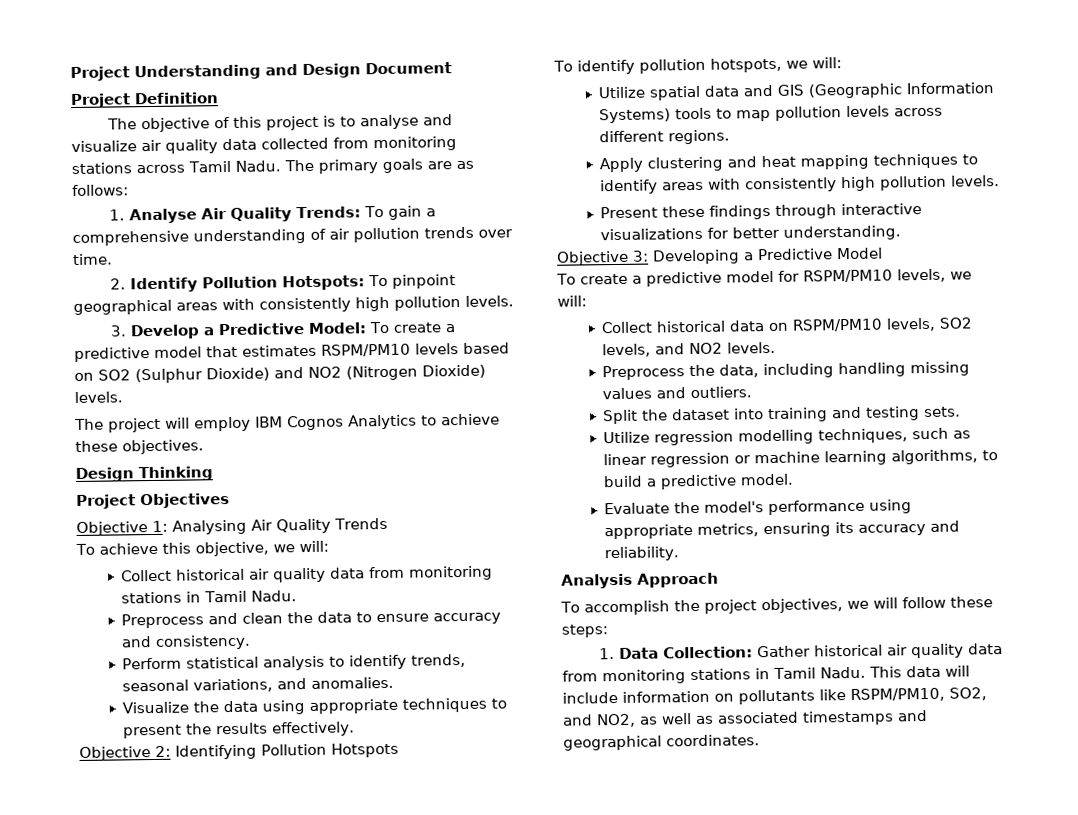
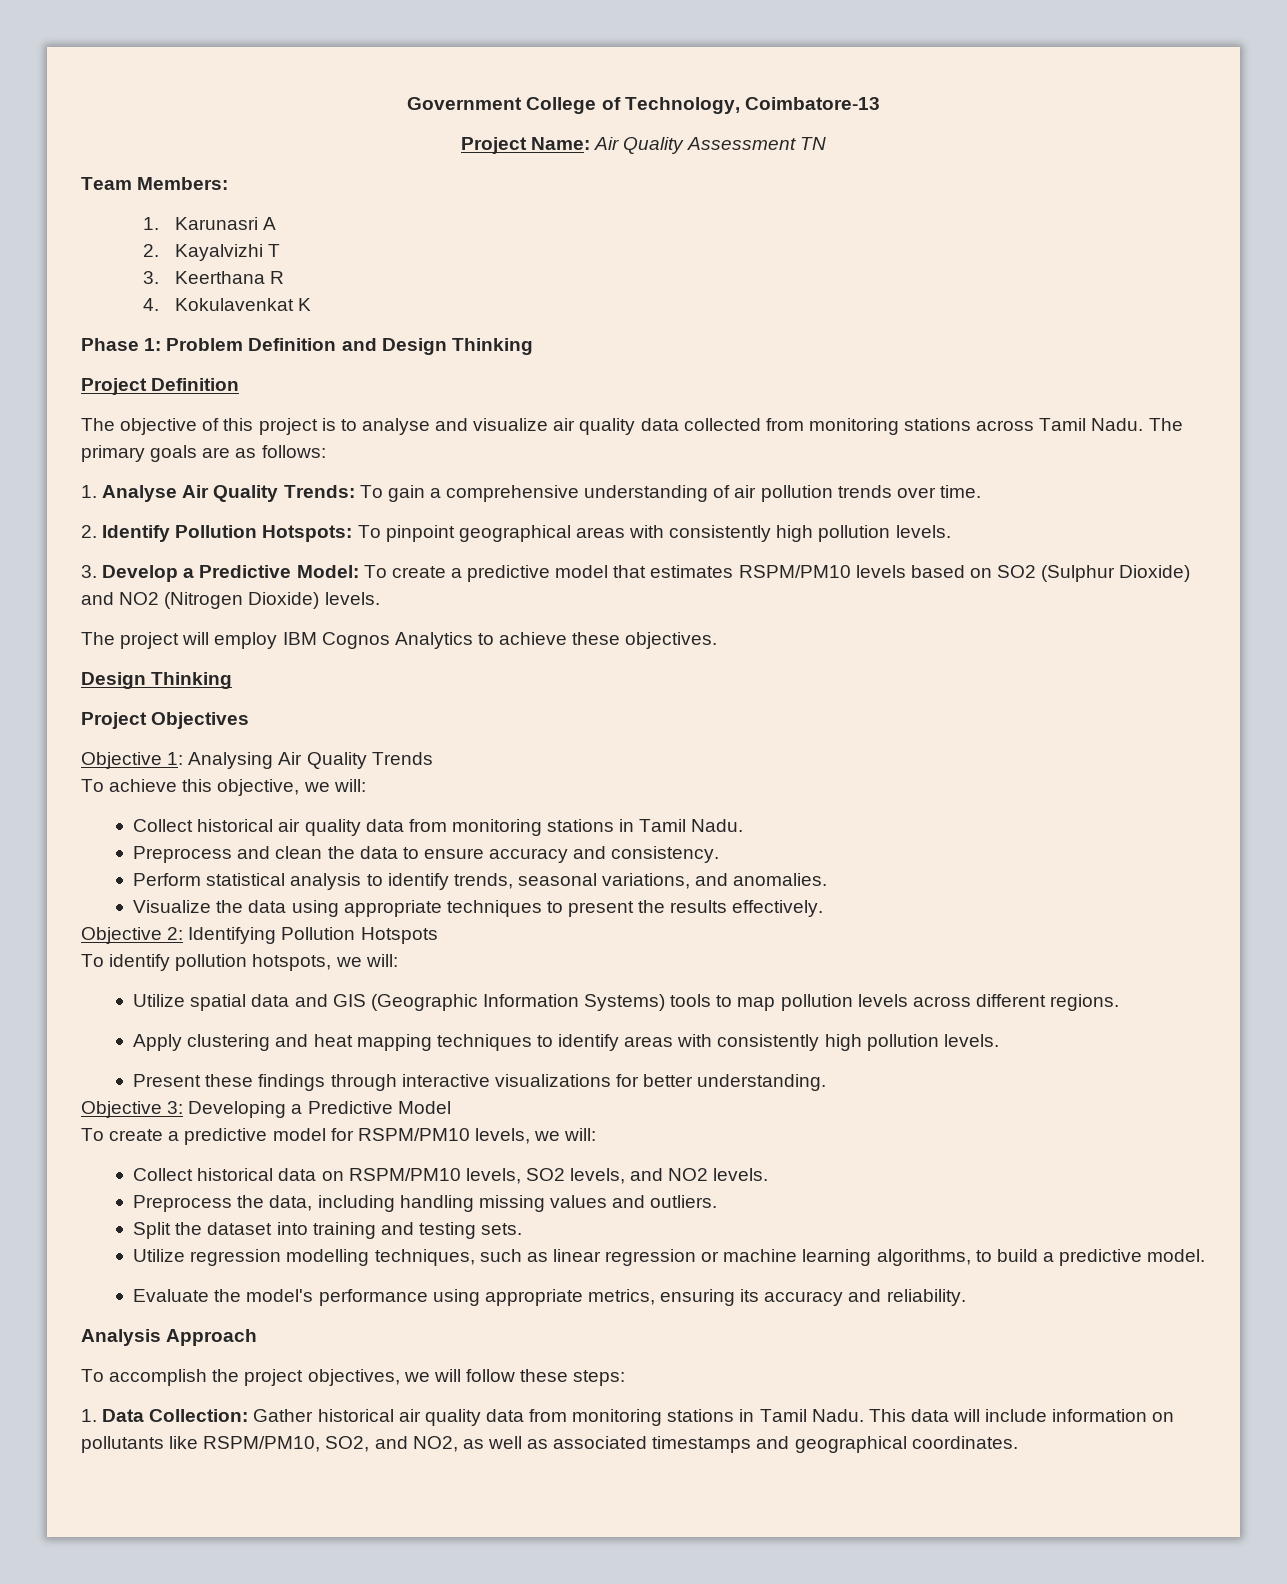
[70,64,261,82] Project Understanding -> [407,97,880,114] [460,137,827,154] [81,177,229,190] [143,217,276,230] [143,244,280,261] [143,271,284,284] [143,298,311,311] [81,338,337,351] Government College of Technology, Coimbatore-13 // Project Name: Air Quality Assessment TN // Team Members: // 1. Karunasri A // 2. Kayalvizhi T // 3. Keerthana R // 4. Kokulavenkat K // Phase 1: Problem Definition
[365,62,452,75] Document -> [451,338,533,355] Thinking

